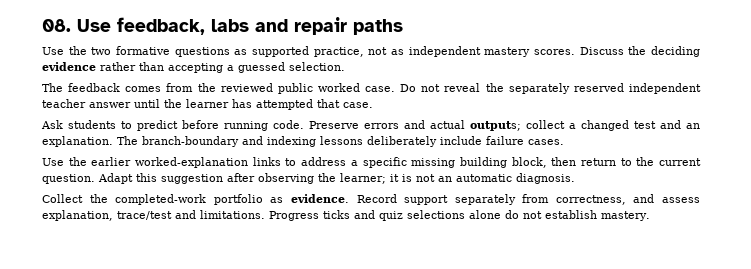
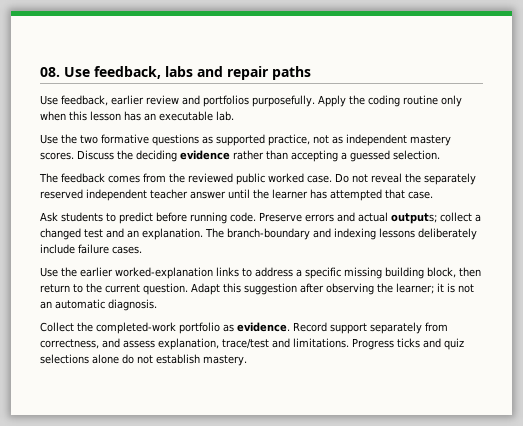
(403, 27) none -> [40,95,462,107] [40,111,234,121] // Use feedback, earlier review and portfolios purposefully. Apply the coding routine only when this lesson has an executable lab.

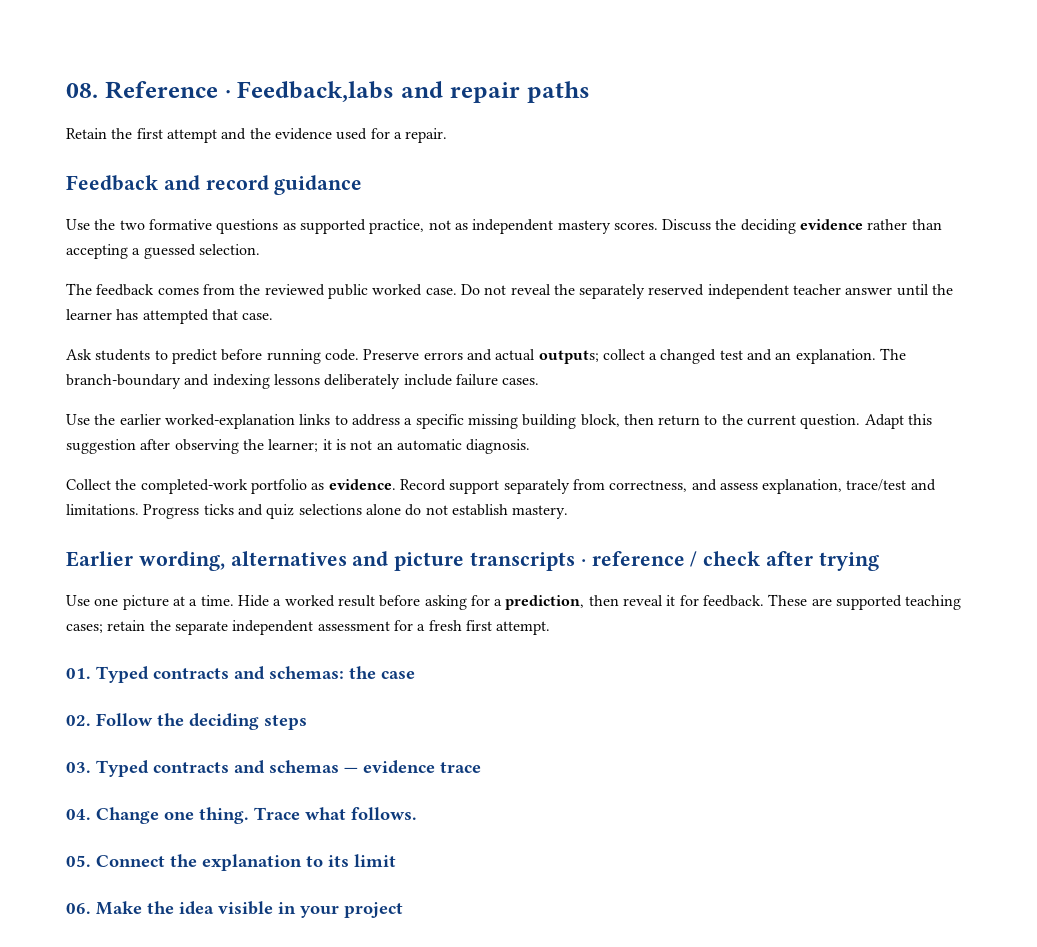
[64,66,193,79] Use feedback, labs -> [104,81,395,102] Reference · Feedback,labs
[40,95,462,107] [40,111,234,121] Use feedback, earlier review and portfolios purposefully. Apply the coding routine only when this lesson has an executable lab. -> [66,128,448,143] [66,175,363,195] Retain the first attempt and the evidence used for a repair. // Feedback and record guidance
(247, 360) none -> [66,551,879,571] [66,594,962,610] [66,620,551,635] [66,666,415,683] [66,713,307,730] [66,760,481,777] [66,807,417,824] [66,854,396,871] [66,901,403,918] // Earlier wording, alternatives and picture transcripts · reference / check after trying // Use one picture at a time. Hide a worked result before asking for a prediction, then reveal it for feedback. These are supported teaching cases; retain the separate independent assessment for a fresh first attempt. // 01. Typed contracts and schemas: the case // 02. Follow the deciding steps // 03. Typed contracts and schemas — evidence trace // 04. Change one thing. Trace what follows. // 05. Connect the explanation to its limit // 06. Make the idea visible in your project

